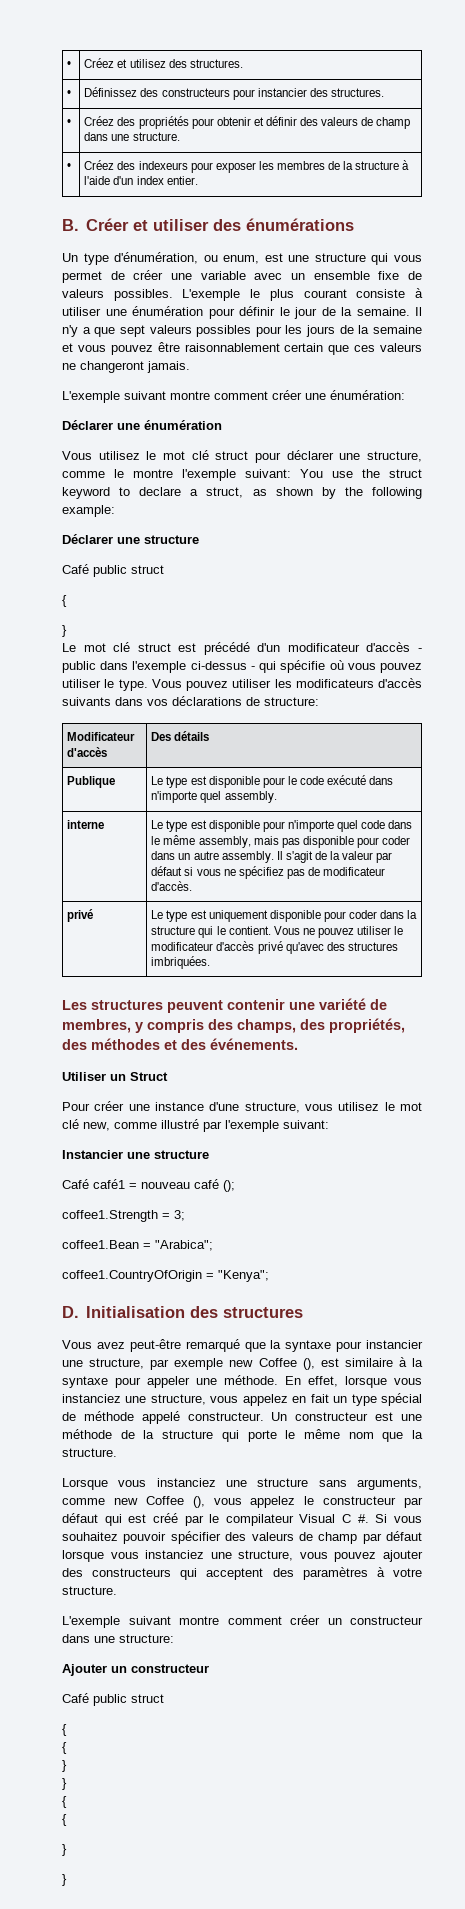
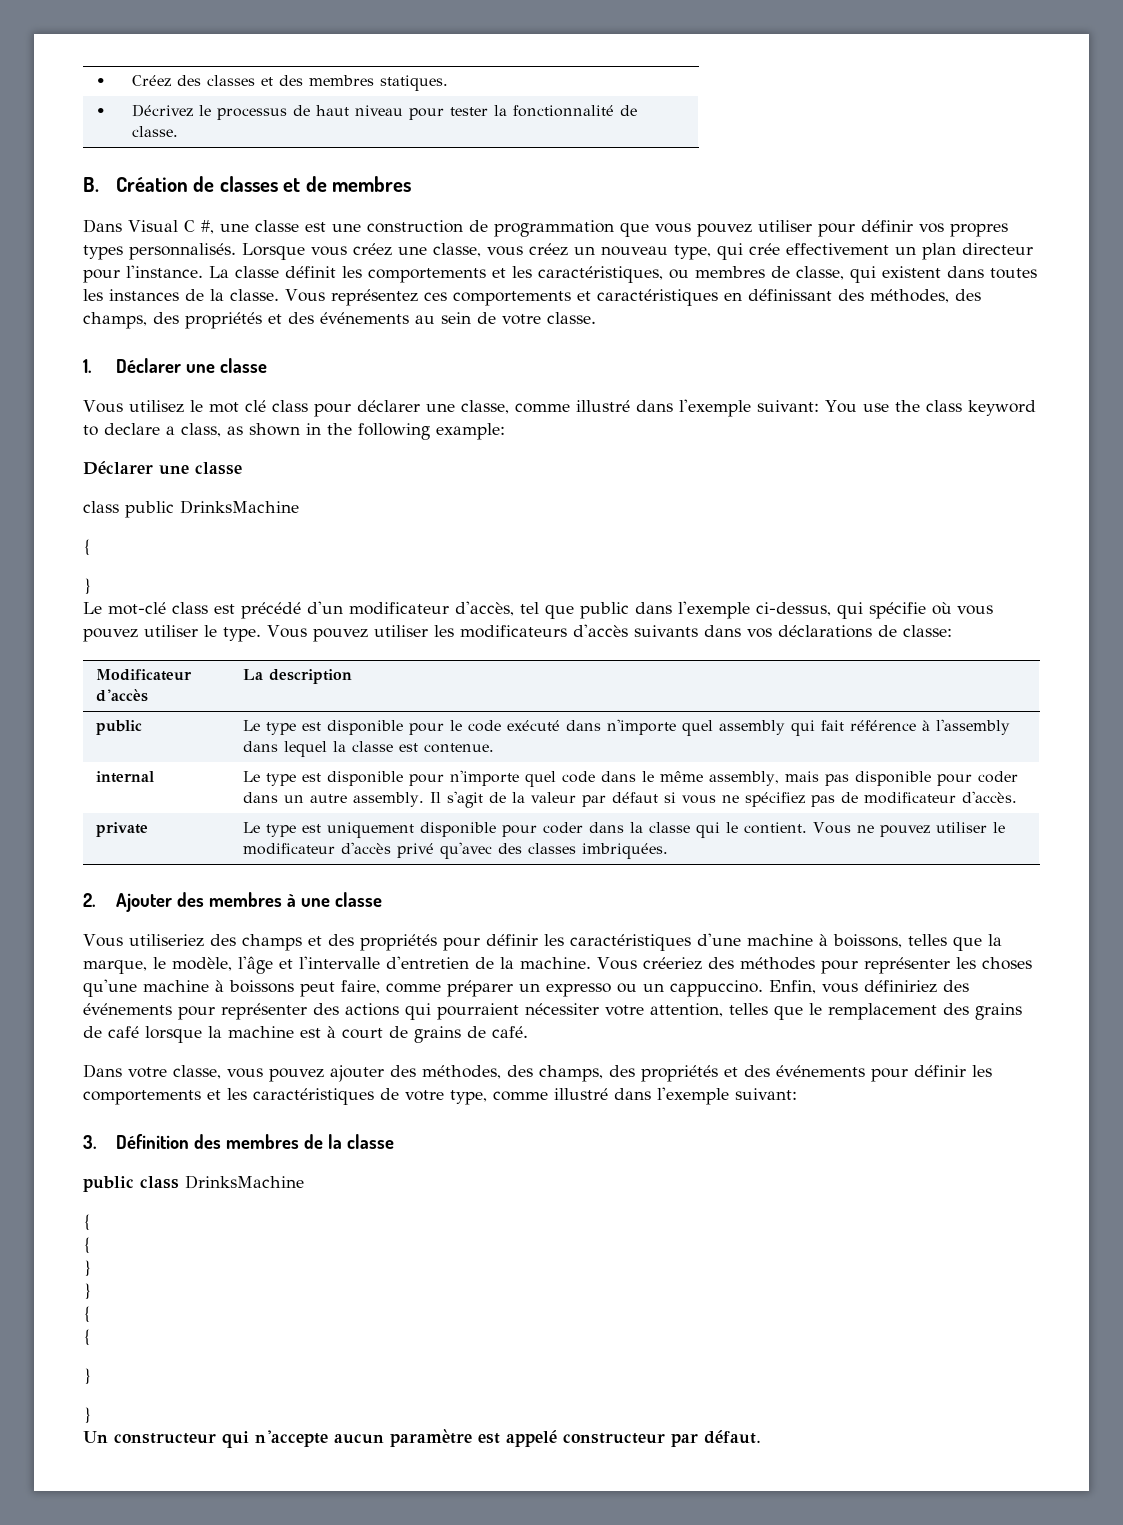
[67,61,72,68] [84,58,243,68] [67,90,72,97] [84,87,384,100] [67,119,72,126] [84,116,411,129] [84,132,180,141] [67,163,72,170] [84,160,410,173] [84,176,198,185] [62,218,354,231] [62,252,422,265] [62,270,422,283] [62,288,424,301] [62,306,422,319] [62,325,422,337] [62,342,422,355] [62,361,190,373] [62,390,405,403] [62,420,222,430] • | Créez et utilisez des structures. // • | Définissez des constructeurs pour instancier des structures. // • | Créez des propriétés pour obtenir et définir des valeurs de champ dans une structure. // • | Créez des indexeurs pour exposer les membres de la structure à l'aide d'un index entier. // B. Créer et utiliser des énumérations // Un type d'énumération, ou enum, est une structure qui vous permet de créer une variable avec un ensemble fixe de valeurs possibles. L'exemple le plus courant consiste à utiliser une énumération pour définir le jour de la semaine. Il n'y a que sept valeurs possibles pour les jours de la semaine et vous pouvez être raisonnablement certain que ces valeurs ne changeront jamais. // L'exemple suivant montre comment créer une énumération: // Déclarer une énumération -> [96,78,106,86] [132,75,449,91] [96,108,106,116] [132,104,638,120] [132,126,179,137] [83,176,412,192] [83,219,1008,237] [83,243,1033,260] [83,265,1037,283] [83,289,981,306] [83,312,596,329] [83,358,267,373] • | Créez des classes et des membres statiques. // • | Décrivez le processus de haut niveau pour tester la fonctionnalité de classe. // B. Création de classes et de membres // Dans Visual C #, une classe est une construction de programmation que vous pouvez utiliser pour définir vos propres types personnalisés. Lorsque vous créez une classe, vous créez un nouveau type, qui crée effectivement un plan directeur pour l'instance. La classe définit les comportements et les caractéristiques, ou membres de classe, qui existent dans toutes les instances de la classe. Vous représentez ces comportements et caractéristiques en définissant des méthodes, des champs, des propriétés et des événements au sein de votre classe. // 1. Déclarer une classe
[215,451,249,460] struct -> [271,400,308,412] class
[367,451,422,462] [62,469,173,478] structure, comme le montre -> [460,400,673,414] classe, comme illustré dans
[389,469,422,478] struct -> [925,400,962,412] class
[206,487,244,498] struct, -> [181,423,221,437] class,
[321,487,336,499] by -> [306,423,321,435] in
[144,535,199,544] [62,564,164,577] structure // Café public struct -> [195,462,242,475] [83,500,299,518] classe // class public DrinksMachine
[83,642,171,652] mot clé struct -> [108,602,208,615] mot-clé class
[366,642,422,652] d'accès - -> [455,601,574,619] d'accès, tel que
[190,661,255,670] ci-dessus - -> [756,602,831,616] ci-dessus,
[264,697,319,706] structure: -> [902,625,952,637] classe:
[151,731,210,741] [67,776,116,788] Des détails // Publique -> [243,669,353,684] [96,720,143,735] La description // public
[224,791,277,803] [67,820,105,829] assembly. // interne -> [719,719,1011,736] [243,741,495,757] [96,771,155,783] assembly qui fait référence à l'assembly dans lequel la classe est contenue. // internal
[67,909,94,922] privé -> [96,822,149,837] private
[151,926,196,935] structure -> [649,822,691,833] classe
[347,942,398,951] structures -> [528,843,577,854] classes
[62,998,387,1013] [62,1018,405,1033] [62,1038,298,1050] [62,1072,168,1081] [62,1101,422,1113] [62,1119,329,1132] [62,1150,209,1159] [62,1179,235,1192] [62,1210,185,1222] [62,1240,213,1251] [62,1270,269,1282] [62,1306,303,1318] [62,1339,423,1352] [62,1357,424,1370] [62,1375,422,1388] [62,1393,423,1406] [62,1411,422,1424] [62,1429,423,1442] [62,1448,117,1457] [62,1478,422,1490] [62,1496,423,1508] [62,1513,422,1526] [62,1531,422,1544] [62,1550,423,1562] [62,1567,422,1580] [62,1586,117,1595] [62,1615,423,1628] [62,1634,174,1643] [62,1664,209,1676] [62,1693,164,1706] Les structures peuvent contenir une variété de membres, y compris des champs, des propriétés, des méthodes et des événements. // Utiliser un Struct // Pour créer une instance d'une structure, vous utilisez le mot clé new, comme illustré par l'exemple suivant: // Instancier une structure // Café café1 = nouveau café (); // coffee1.Strength = 3; // coffee1.Bean = "Arabica"; // coffee1.CountryOfOrigin = "Kenya"; // D. Initialisation des structures // Vous avez peut-être remarqué que la syntaxe pour instancier une structure, par exemple new Coffee (), est similaire à la syntaxe pour appeler une méthode. En effet, lorsque vous instanciez une structure, vous appelez en fait un type spécial de méthode appelé constructeur. Un constructeur est une méthode de la structure qui porte le même nom que la structure. // Lorsque vous instanciez une structure sans arguments, comme new Coffee (), vous appelez le constructeur par défaut qui est créé par le compilateur Visual C #. Si vous souhaitez pouvoir spécifier des valeurs de champ par défaut lorsque vous instanciez une structure, vous pouvez ajouter des constructeurs qui acceptent des paramètres à votre structure. // L'exemple suivant montre comment créer un constructeur dans une structure: // Ajouter un constructeur // Café public struct -> [83,892,382,912] [83,933,1002,951] [83,956,1032,974] [83,979,969,997] [83,1003,1022,1020] [83,1026,528,1043] [83,1064,992,1082] [83,1087,797,1105] [83,1134,394,1149] [83,1175,304,1192] 2. Ajouter des membres à une classe // Vous utiliseriez des champs et des propriétés pour définir les caractéristiques d'une machine à boissons, telles que la marque, le modèle, l'âge et l'intervalle d'entretien de la machine. Vous créeriez des méthodes pour représenter les choses qu'une machine à boissons peut faire, comme préparer un expresso ou un cappuccino. Enfin, vous définiriez des événements pour représenter des actions qui pourraient nécessiter votre attention, telles que le remplacement des grains de café lorsque la machine est à court de grains de café. // Dans votre classe, vous pouvez ajouter des méthodes, des champs, des propriétés et des événements pour définir les comportements et les caractéristiques de votre type, comme illustré dans l'exemple suivant: // 3. Définition des membres de la classe // public class DrinksMachine
(67, 1880) none -> [83,1429,761,1448] // Un constructeur qui n'accepte aucun paramètre est appelé constructeur par défaut.

